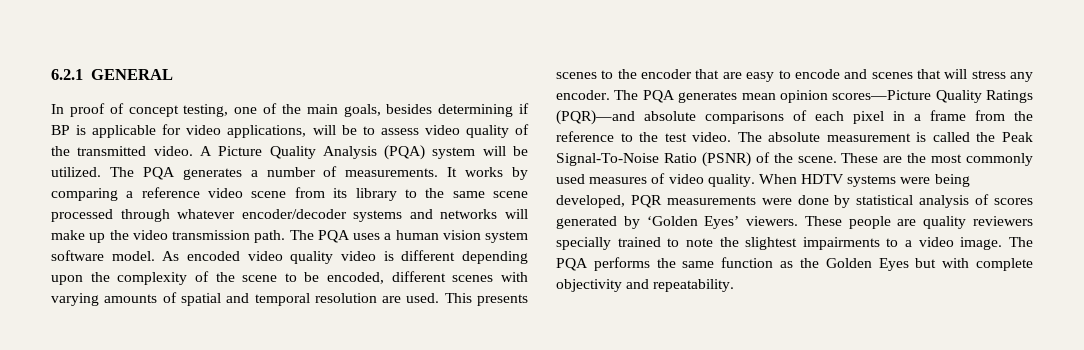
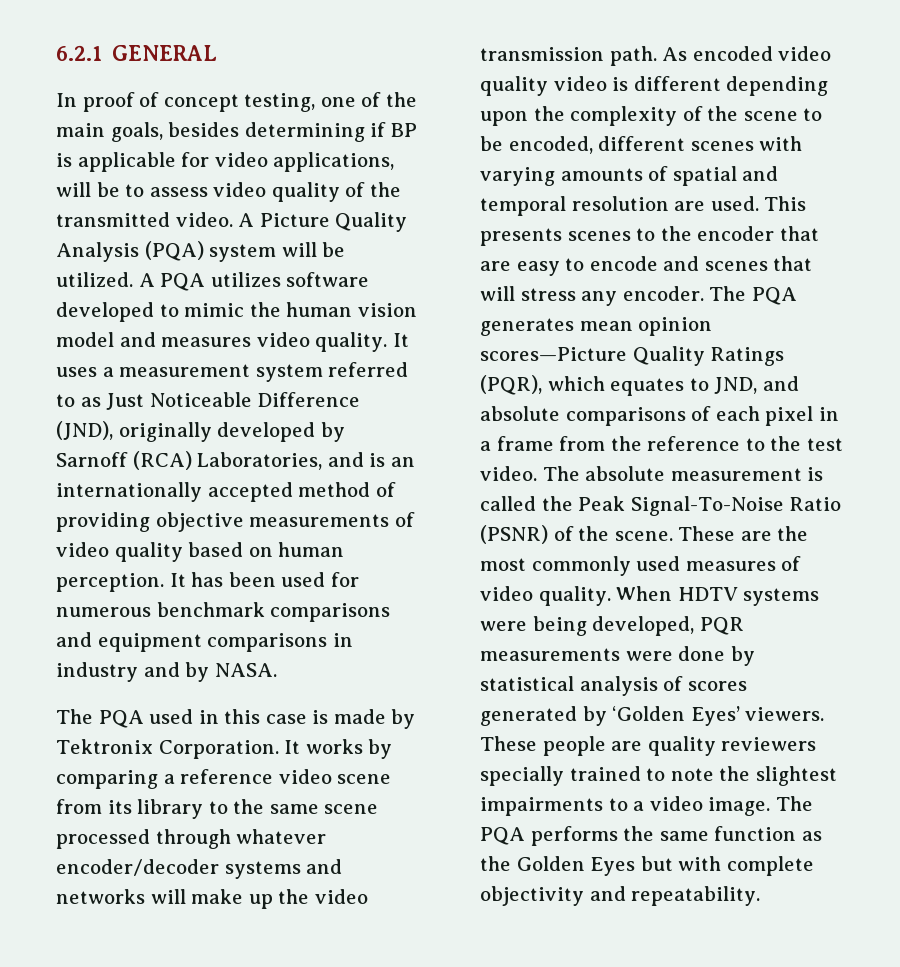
[109,166,439,180] The PQA generates a number of measurements. -> [138,272,370,291] [56,302,417,322] [56,332,409,352] [56,362,409,382] [56,392,361,410] [56,421,345,442] [56,451,415,470] [56,482,396,502] [56,512,415,532] [56,542,345,562] [56,572,359,592] [56,602,391,622] [56,632,353,652] [56,662,277,682] [56,709,416,729] [56,739,279,759] A PQA utilizes software developed to mimic the human vision model and measures video quality. It uses a measurement system referred to as Just Noticeable Difference (JND), originally developed by Sarnoff (RCA) Laboratories, and is an internationally accepted method of providing objective measurements of video quality based on human perception. It has been used for numerous benchmark comparisons and equipment comparisons in industry and by NASA. // The PQA used in this case is made by Tektronix Corporation.
[289,230,528,243] [51,250,155,261] The PQA uses a human vision system software model. -> (657, 56) none
[556,110,635,125] (PQR)—and -> [480,375,799,396] (PQR), which equates to JND, and

